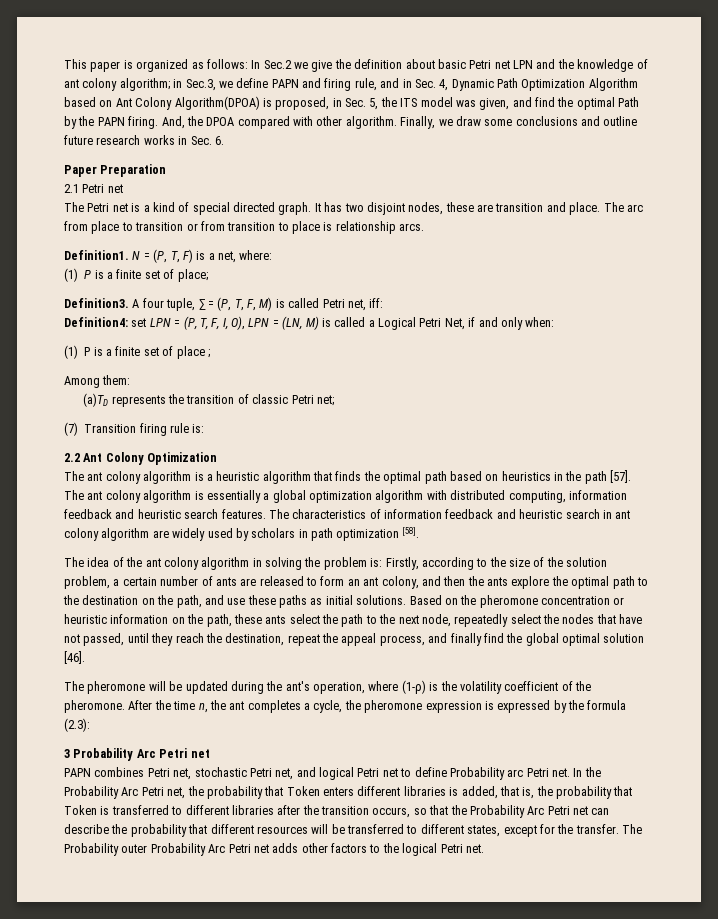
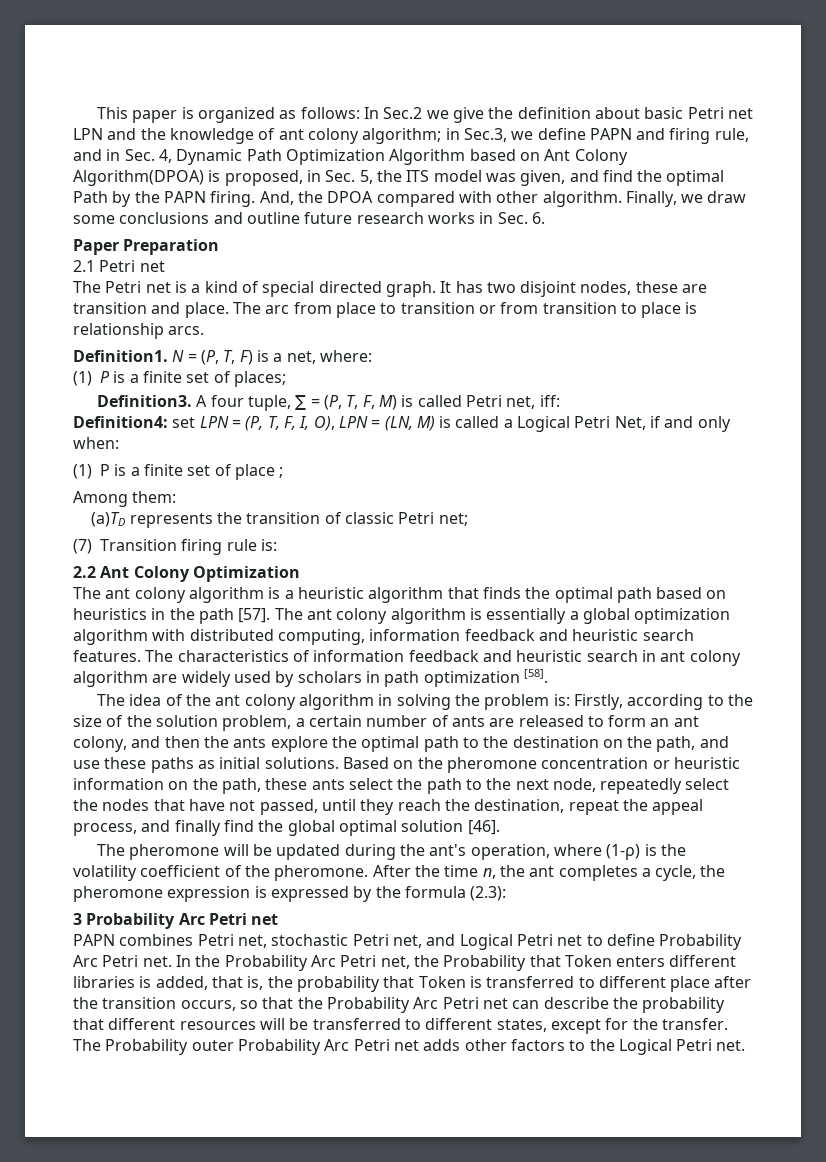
[177,269,208,282] place; -> [233,371,286,387] places;
[319,767,354,780] logical -> [459,934,513,950] Logical
[507,769,524,777] arc -> [73,955,98,967] Arc
[206,786,263,799] probability -> [443,955,527,971] Probability
[231,805,274,815] libraries -> [670,976,711,992] place
[402,843,438,856] logical -> [618,1039,672,1055] Logical

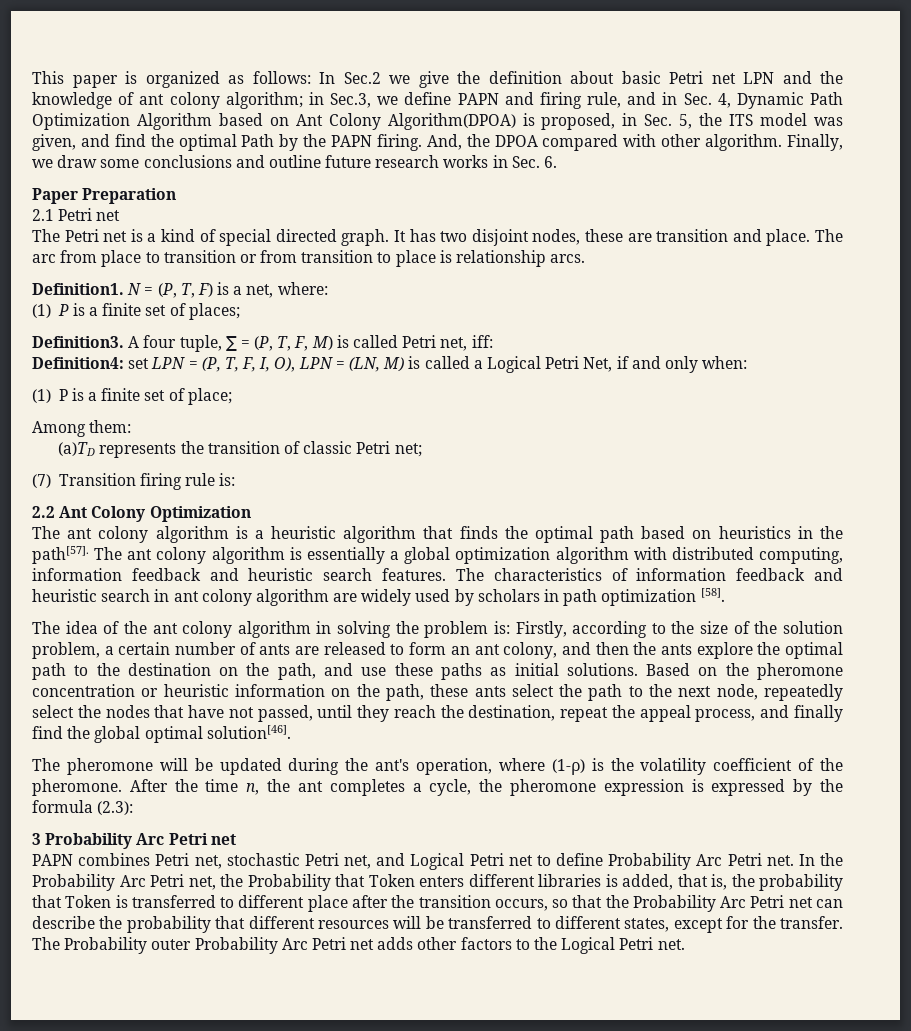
[234,464,284,480] place ; -> [187,388,232,405] place;
[198,608,271,624] path [57]. -> [32,546,89,564] path[57].
[401,820,500,835] solution [46]. -> [206,725,291,739] solution[46].

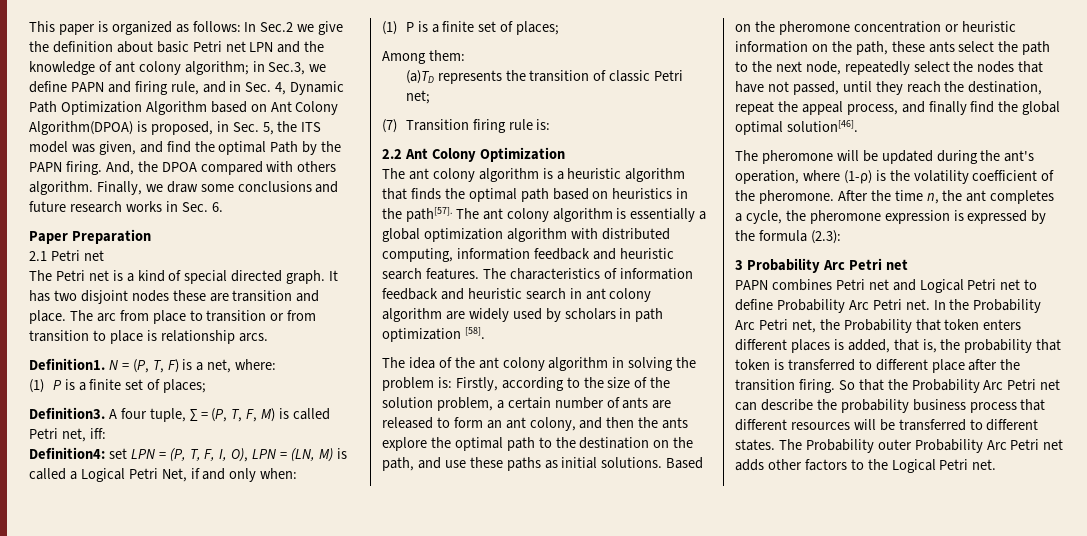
[661,134,702,147] other -> [297,161,337,172] others
[268,155,321,168] outline -> (339, 187) none
[532,229,581,245] nodes, -> [131,290,169,302] nodes
[187,388,232,405] place; -> [516,21,560,35] places;
[194,853,371,869] net, stochastic Petri net, -> [868,279,889,290] net
[368,874,415,887] Token -> [944,319,980,330] token
[538,874,601,887] libraries -> [790,339,830,353] places
[65,895,112,908] Token -> [735,359,770,370] token
[494,899,569,911] occurs, so -> [798,379,855,393] firing. So
(211, 924) none -> [912,399,1017,413] business process
[624,916,843,933] states, except for the transfer. -> [735,439,775,451] states.

